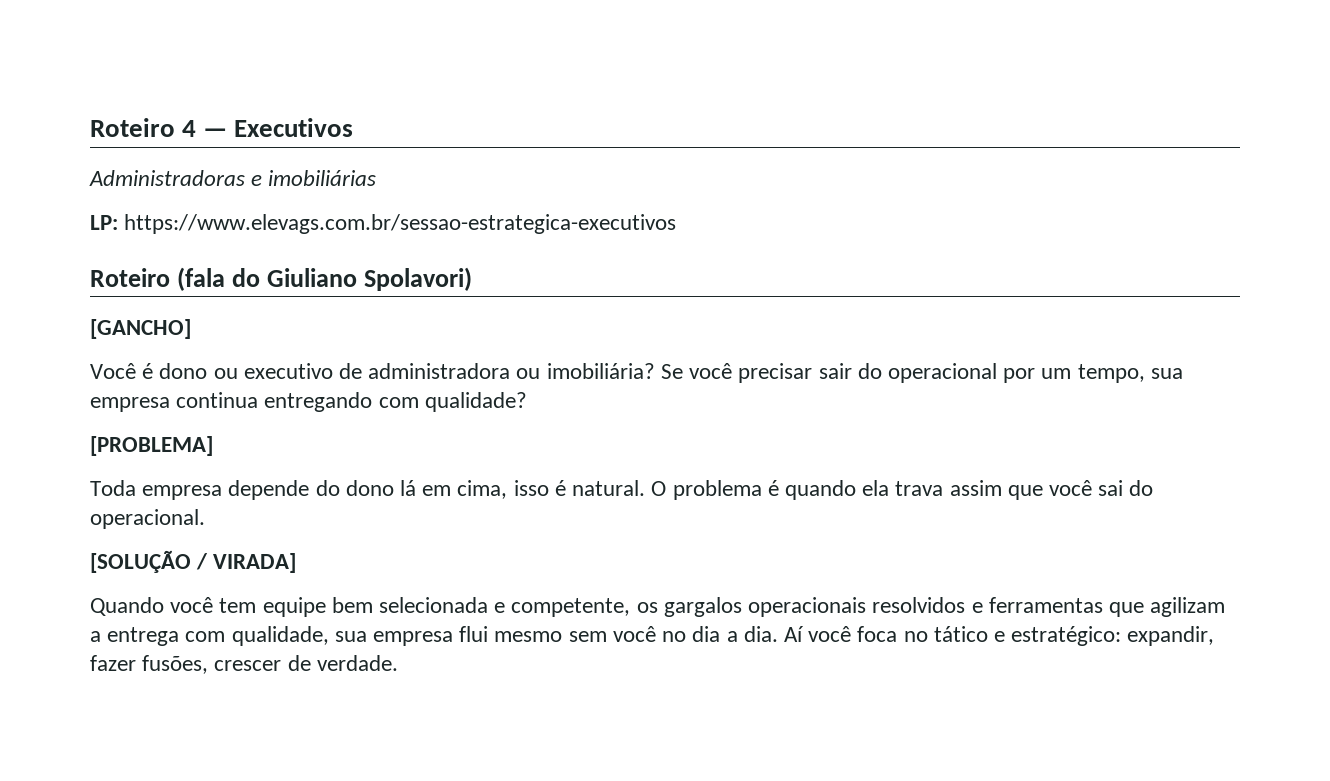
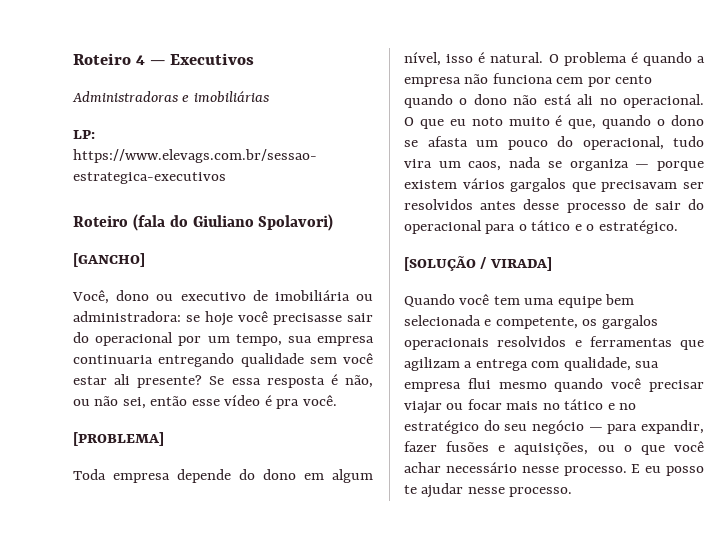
[90,363,154,379] Você é -> [72,290,109,304] Você,
[368,363,813,383] administradora ou imobiliária? Se você precisar -> [274,290,373,301] [73,311,342,326] imobiliária ou administradora: se hoje você precisasse
[176,392,527,412] continua entregando com qualidade? -> [73,353,373,367] [73,374,373,388] [73,395,337,409] continuaria entregando qualidade sem você estar ali presente? Se essa resposta é não, ou não sei, então esse vídeo é pra você.
[400,480,508,499] lá em cima, -> [304,469,373,483] [404,52,441,66] em algum nível,
[862,480,1154,500] [90,509,205,529] ela trava assim que você sai do operacional. -> [697,56,705,63] [404,73,653,87] [404,94,704,108] [404,115,704,129] [404,136,704,150] [404,157,704,171] [404,178,704,192] [404,199,704,213] [404,220,678,234] a empresa não funciona cem por cento quando o dono não está ali no operacional. O que eu noto muito é que, quando o dono se afasta um pouco do operacional, tudo vira um caos, nada se organiza — porque existem vários gargalos que precisavam ser resolvidos antes desse processo de sair do operacional para o tático e o estratégico.
(257, 605) none -> [524,298,555,305] uma
[568,626,1215,646] [90,655,398,674] sem você no dia a dia. Aí você foca no tático e estratégico: expandir, fazer fusões, crescer de verdade. -> [554,378,704,392] [404,399,637,414] [404,420,704,434] [404,441,704,455] [404,462,704,476] [404,483,573,498] quando você precisar viajar ou focar mais no tático e no estratégico do seu negócio — para expandir, fazer fusões e aquisições, ou o que você achar necessário nesse processo. E eu posso te ajudar nesse processo.

